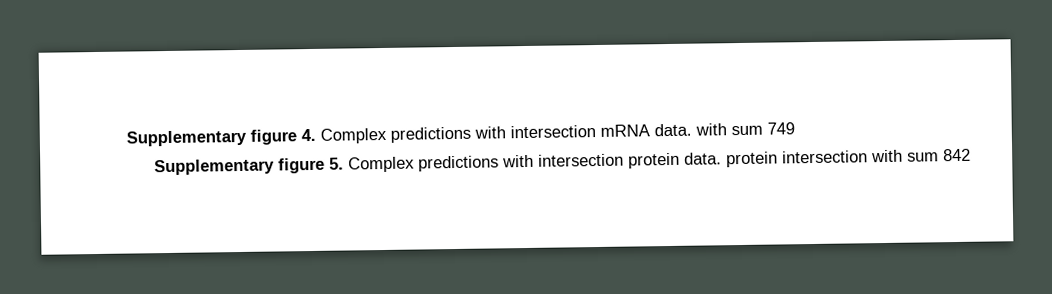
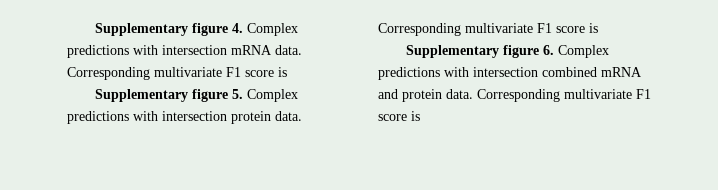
[695,122,795,136] with sum 749 -> [67,67,287,80] Corresponding multivariate F1 score is
[726,148,972,168] protein intersection with sum 842 -> [378,23,598,36] [406,45,610,58] [378,67,642,80] [378,89,651,102] [378,111,420,121] Corresponding multivariate F1 score is // Supplementary figure 6. Complex predictions with intersection combined mRNA and protein data. Corresponding multivariate F1 score is

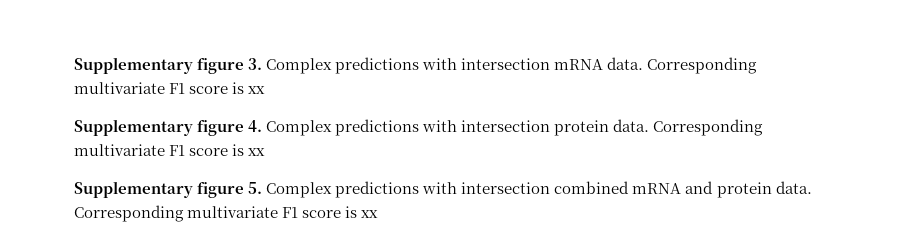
[95,23,244,36] Supplementary figure 4. -> [74,57,263,74] Supplementary figure 3.
[95,89,244,102] // Supplementary figure 5. -> [248,86,266,94] [74,119,263,136] xx // Supplementary figure 4.
[406,45,555,58] // Supplementary figure 6. -> [248,148,266,156] [74,181,263,198] xx // Supplementary figure 5.
(420, 116) none -> [361,210,379,218] xx

